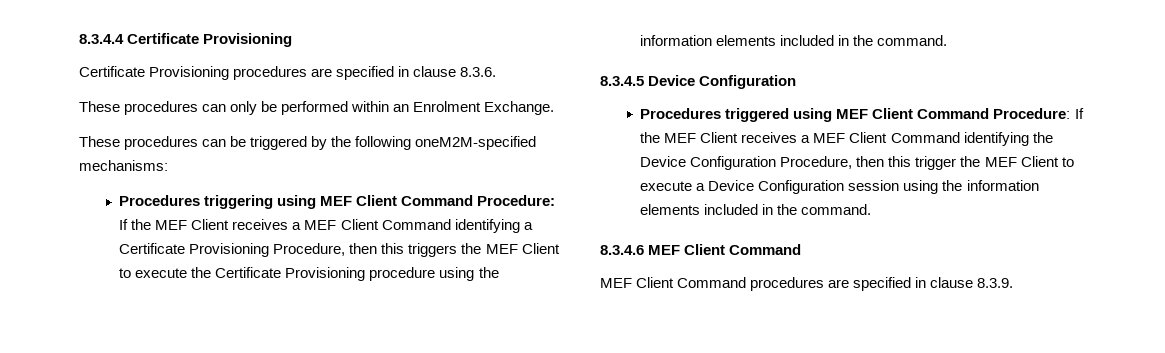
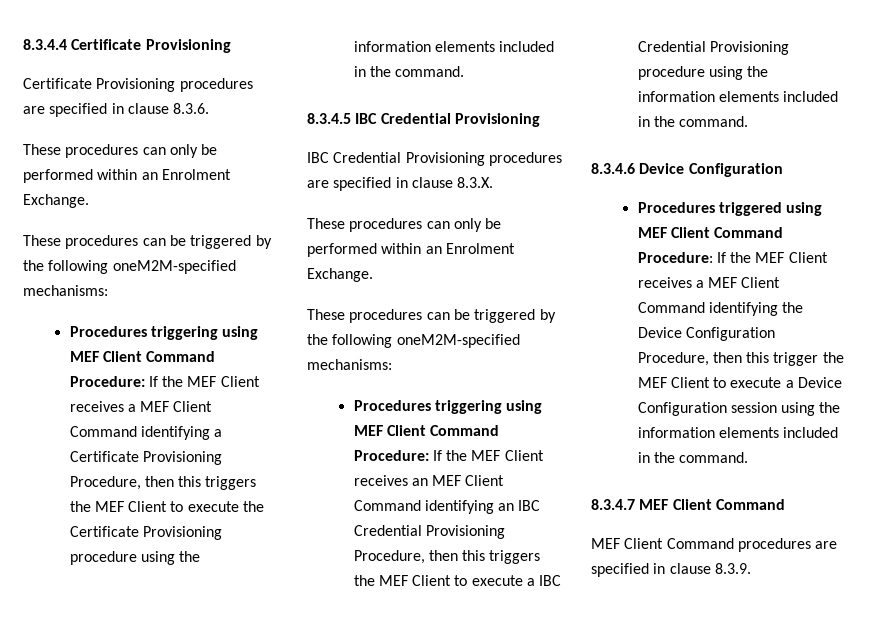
(644, 81) none -> [355,113,540,127] [307,152,562,166] [307,177,494,191] [307,218,502,232] [307,243,515,257] [307,268,373,282] [307,309,556,323] [307,334,520,348] [307,359,392,370] [353,400,543,414] [353,425,500,436] [353,450,544,461] [353,475,505,486] [353,500,541,514] [353,525,505,539] [353,550,541,564] [353,575,562,586] [637,41,789,55] [637,66,769,80] [637,91,839,102] [637,116,749,127] [591,163,635,174] IBC Credential Provisioning // IBC Credential Provisioning procedures are specified in clause 8.3.X. // These procedures can only be performed within an Enrolment Exchange. // These procedures can be triggered by the following oneM2M-specified mechanisms: // Procedures triggering using MEF Client Command Procedure: If the MEF Client receives an MEF Client Command identifying an IBC Credential Provisioning Procedure, then this triggers the MEF Client to execute a IBC Credential Provisioning procedure using the information elements included in the command. // 8.3.4.6
[600,245,644,255] 8.3.4.6 -> [591,499,635,510] 8.3.4.7

